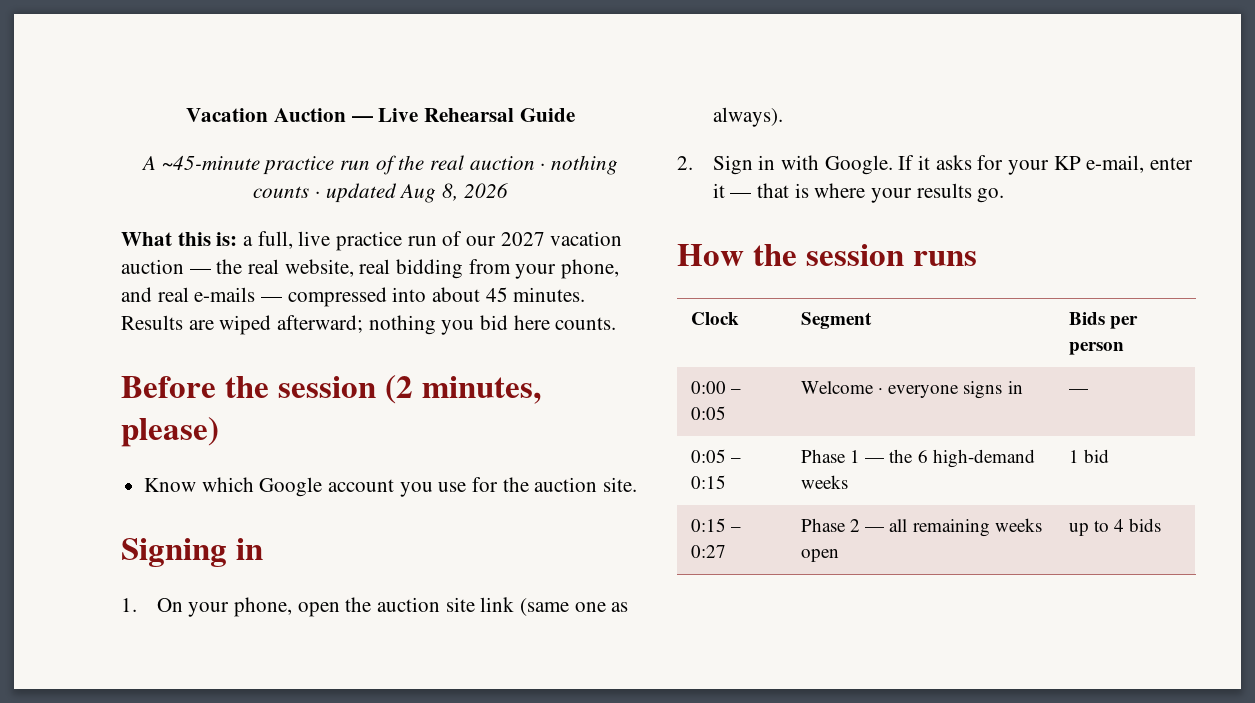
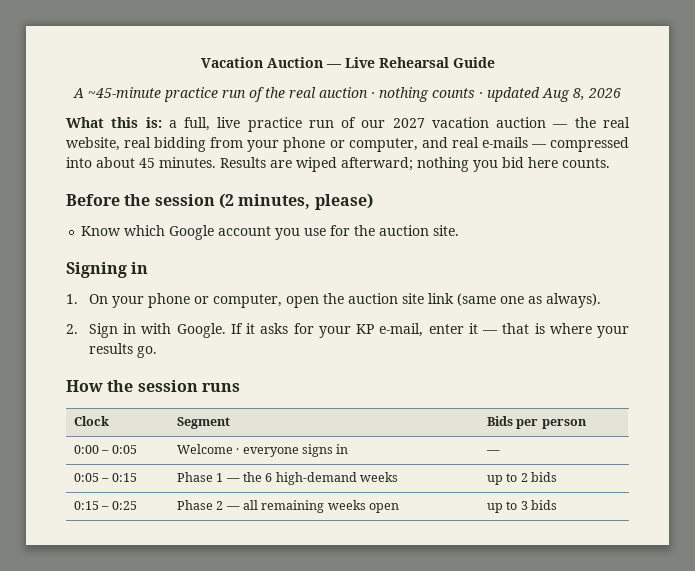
[561,259,620,279] phone, -> [283,137,418,152] phone or computer,
[233,597,292,617] phone, -> [147,293,282,308] phone or computer,
[1069,449,1110,463] 1 bid -> [486,472,558,485] up to 2 bids
[691,545,727,558] 0:27 -> [111,501,137,510] 0:25
[1114,519,1125,532] 4 -> [520,501,528,510] 3

